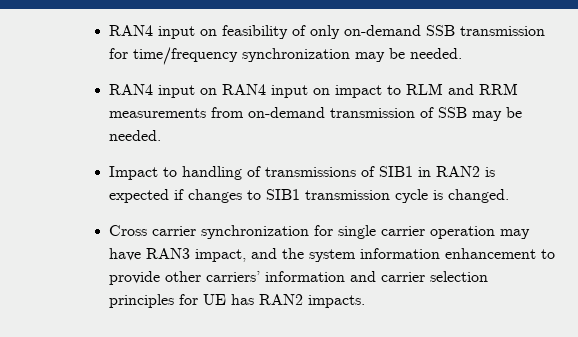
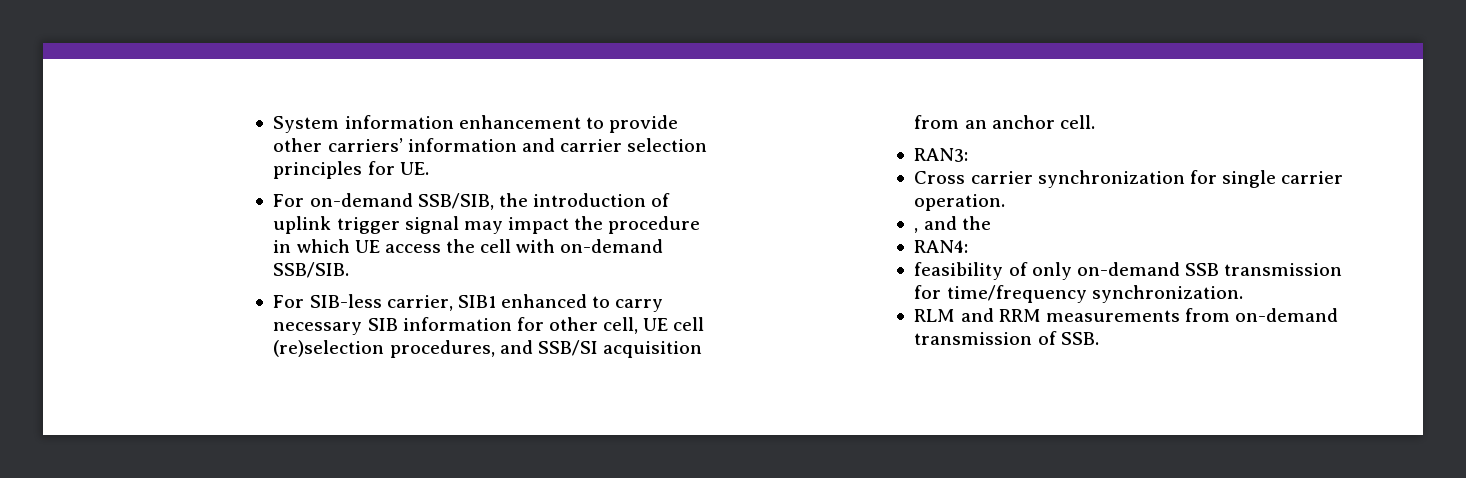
[109,25,546,39] [109,47,463,65] [109,83,519,98] [109,107,523,121] [109,130,162,141] [109,166,496,180] [109,189,510,203] [109,225,531,239] [109,248,357,262] RAN4 input on feasibility of only on-demand SSB transmission for time/frequency synchronization may be needed. // RAN4 input on RAN4 input on impact to RLM and RRM measurements from on-demand transmission of SSB may be needed. // Impact to handling of transmissions of SIB1 in RAN2 is expected if changes to SIB1 transmission cycle is changed. // Cross carrier synchronization for single carrier operation may have RAN3 impact, and the system -> [273,116,340,133] System
[203,294,366,308] UE has RAN2 impacts. -> [399,162,429,175] [273,193,671,210] [273,216,701,234] [273,239,664,253] [273,262,350,278] [273,294,664,312] [273,317,705,335] [273,340,702,358] [914,115,1095,129] [914,148,969,162] [914,170,1344,188] [914,194,1006,211] [914,216,991,233] [914,240,969,253] [914,262,1343,280] [914,285,1243,303] [914,308,1339,322] [914,331,1099,345] UE. // For on-demand SSB/SIB, the introduction of uplink trigger signal may impact the procedure in which UE access the cell with on-demand SSB/SIB. // For SIB-less carrier, SIB1 enhanced to carry necessary SIB information for other cell, UE cell (re)selection procedures, and SSB/SI acquisition from an anchor cell. // RAN3: // Cross carrier synchronization for single carrier operation. // , and the // RAN4: // feasibility of only on-demand SSB transmission for time/frequency synchronization. // RLM and RRM measurements from on-demand transmission of SSB.

